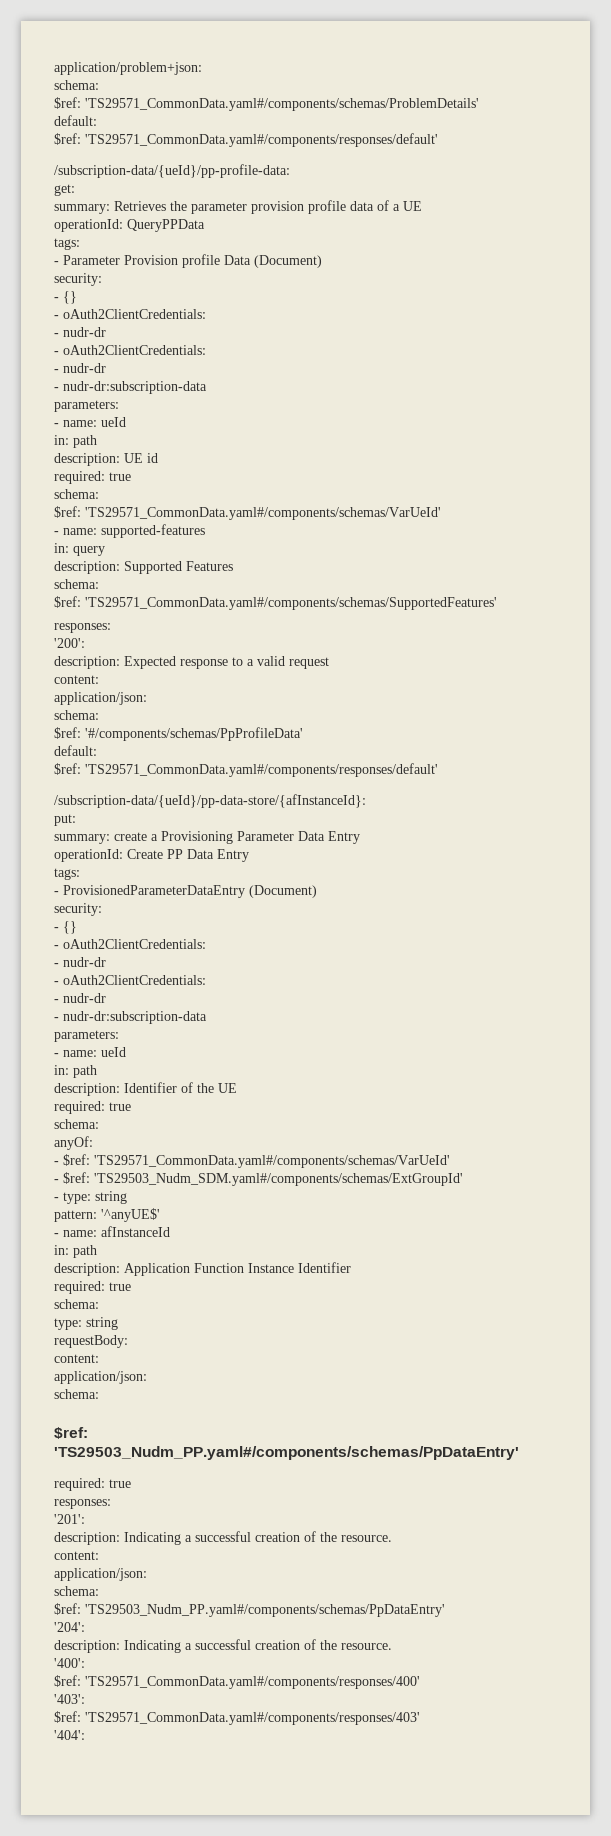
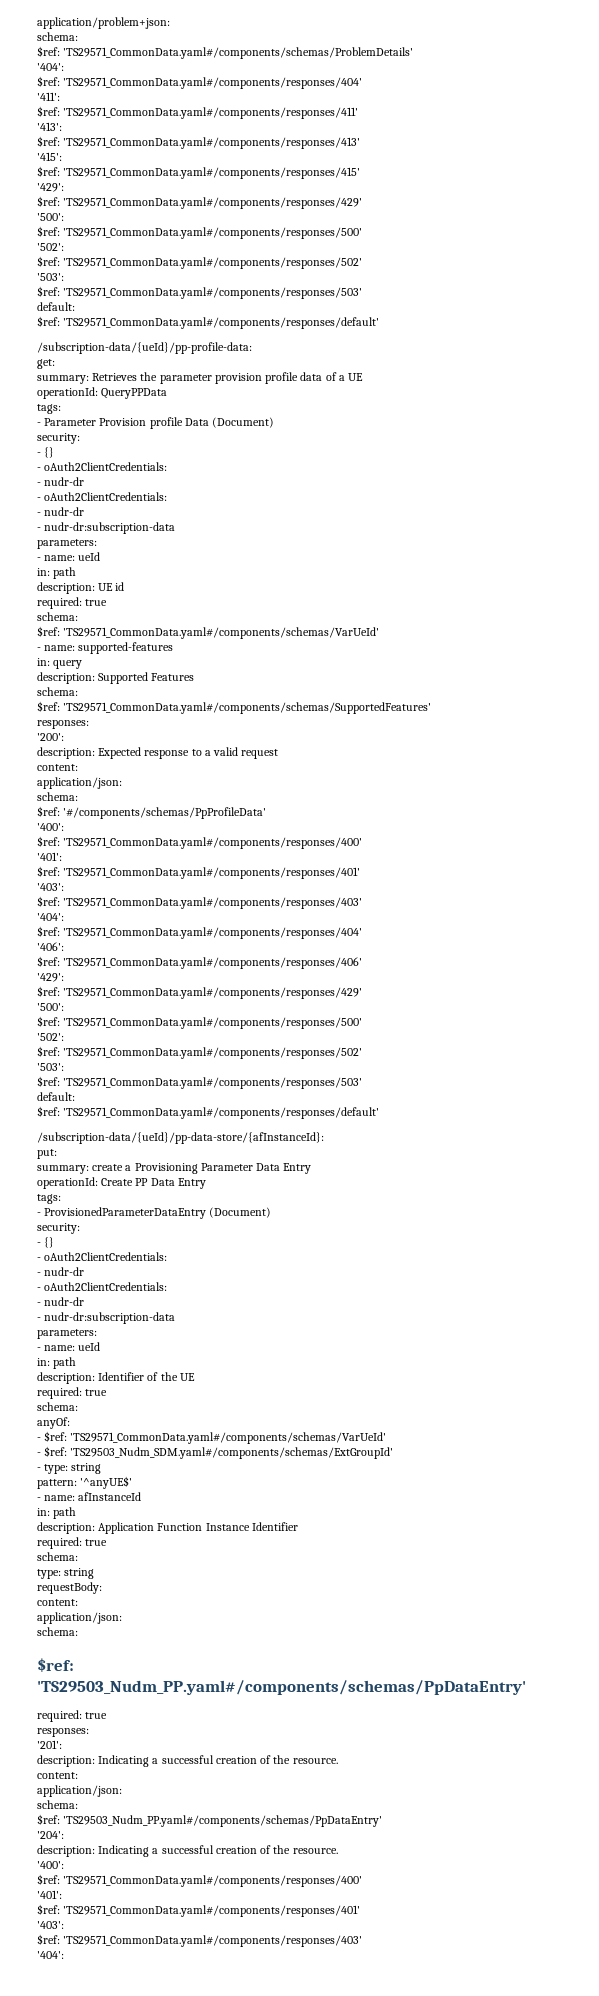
(479, 104) none -> [37,63,64,71] [37,76,363,89] [37,92,60,101] [37,106,359,119] [37,122,62,131] [37,136,361,149] [37,152,62,161] [37,166,361,179] [37,183,64,192] [37,196,363,209] [37,213,64,221] [37,226,363,239] [37,243,64,251] [37,256,363,269] [37,273,64,281] [37,286,363,299] // '404': // $ref: 'TS29571_CommonData.yaml#/components/responses/404' // '411': // $ref: 'TS29571_CommonData.yaml#/components/responses/411' // '413': // $ref: 'TS29571_CommonData.yaml#/components/responses/413' // '415': // $ref: 'TS29571_CommonData.yaml#/components/responses/415' // '429': // $ref: 'TS29571_CommonData.yaml#/components/responses/429' // '500': // $ref: 'TS29571_CommonData.yaml#/components/responses/500' // '502': // $ref: 'TS29571_CommonData.yaml#/components/responses/502' // '503': // $ref: 'TS29571_CommonData.yaml#/components/responses/503'
(303, 734) none -> [37,823,64,831] [37,836,363,849] [37,852,62,861] [37,866,361,879] [37,883,64,891] [37,896,363,909] [37,913,64,921] [37,926,363,939] [37,942,64,951] [37,956,363,969] [37,973,64,982] [37,986,363,999] [37,1003,64,1011] [37,1016,363,1029] [37,1033,64,1041] [37,1046,363,1059] [37,1063,64,1071] [37,1076,363,1089] // '400': // $ref: 'TS29571_CommonData.yaml#/components/responses/400' // '401': // $ref: 'TS29571_CommonData.yaml#/components/responses/401' // '403': // $ref: 'TS29571_CommonData.yaml#/components/responses/403' // '404': // $ref: 'TS29571_CommonData.yaml#/components/responses/404' // '406': // $ref: 'TS29571_CommonData.yaml#/components/responses/406' // '429': // $ref: 'TS29571_CommonData.yaml#/components/responses/429' // '500': // $ref: 'TS29571_CommonData.yaml#/components/responses/500' // '502': // $ref: 'TS29571_CommonData.yaml#/components/responses/502' // '503': // $ref: 'TS29571_CommonData.yaml#/components/responses/503'
(420, 1682) none -> [37,1890,62,1899] [37,1904,361,1917] // '401': // $ref: 'TS29571_CommonData.yaml#/components/responses/401'

